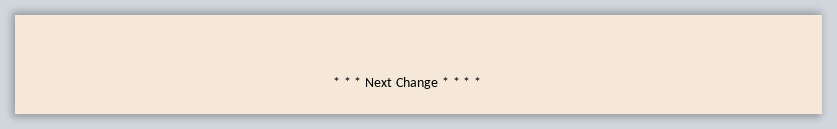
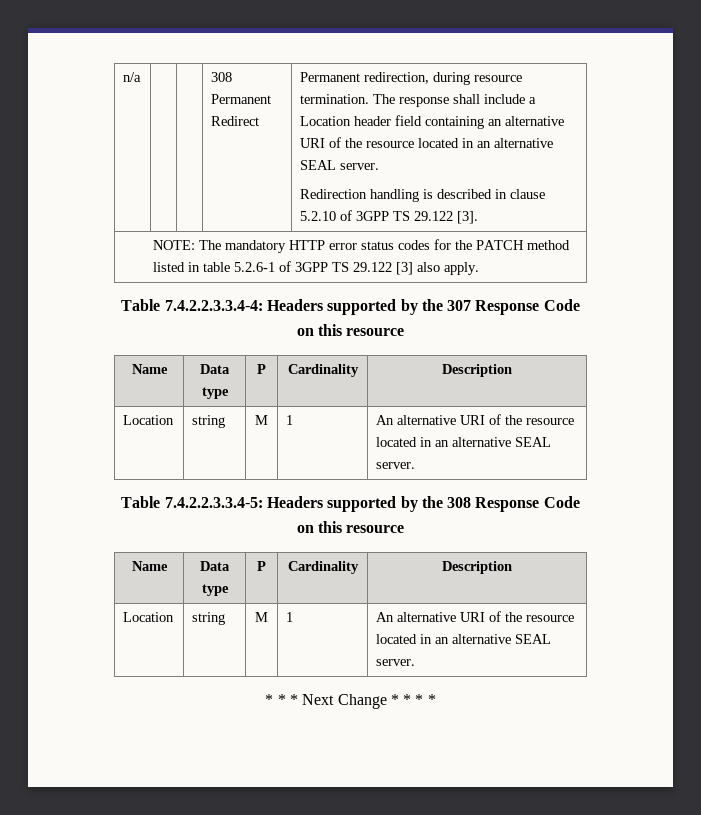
(332, 82) none -> [123,72,142,82] [211,72,233,82] [211,94,272,104] [211,116,260,126] [300,72,523,85] [300,94,537,107] [300,115,565,129] [300,137,554,148] [300,160,380,170] [300,189,546,202] [300,210,479,224] [152,239,570,253] [152,261,479,275] [121,299,580,315] [296,324,405,336] [131,364,168,374] [200,364,230,374] [201,387,229,399] [257,364,266,374] [287,364,359,377] [442,364,512,377] [123,415,175,425] [192,415,226,428] [255,415,268,425] [286,415,294,425] [376,414,575,425] [376,437,552,447] [376,462,416,469] [121,496,580,512] [296,521,405,533] [131,561,168,571] [200,561,230,571] [201,584,229,596] [257,561,266,571] [287,561,359,574] [442,561,512,574] [123,612,175,622] [192,612,226,625] [255,612,268,622] [286,612,294,622] [376,611,575,622] [376,634,552,644] [376,659,416,666] n/a | | | 308 Permanent Redirect | Permanent redirection, during resource termination. The response shall include a Location header field containing an alternative URI of the resource located in an alternative SEAL server. // Redirection handling is described in clause 5.2.10 of 3GPP TS 29.122 [3]. // NOTE: The mandatory HTTP error status codes for the PATCH method listed in table 5.2.6-1 of 3GPP TS 29.122 [3] also apply. // Table 7.4.2.2.3.3.4-4: Headers supported by the 307 Response Code on this resource // Name | Data type | P | Cardinality | Description // Location | string | M | 1 | An alternative URI of the resource located in an alternative SEAL server. // Table 7.4.2.2.3.3.4-5: Headers supported by the 308 Response Code on this resource // Name | Data type | P | Cardinality | Description // Location | string | M | 1 | An alternative URI of the resource located in an alternative SEAL server. //

